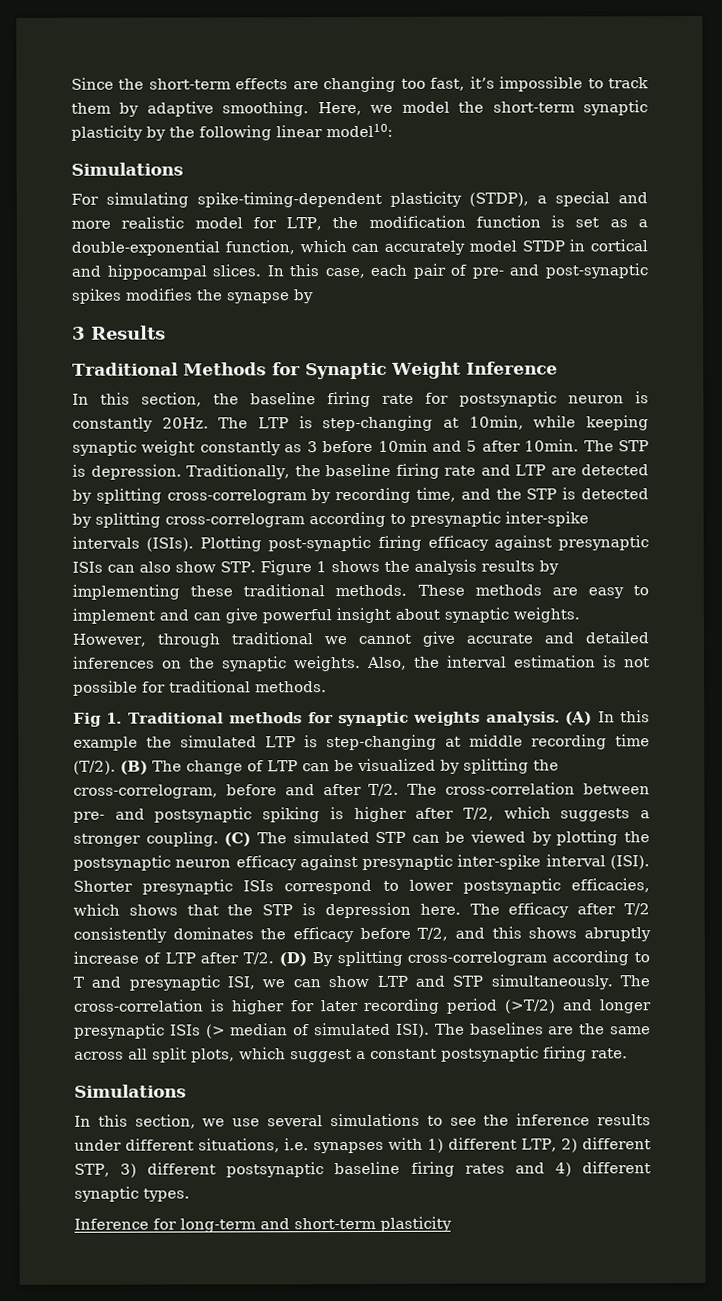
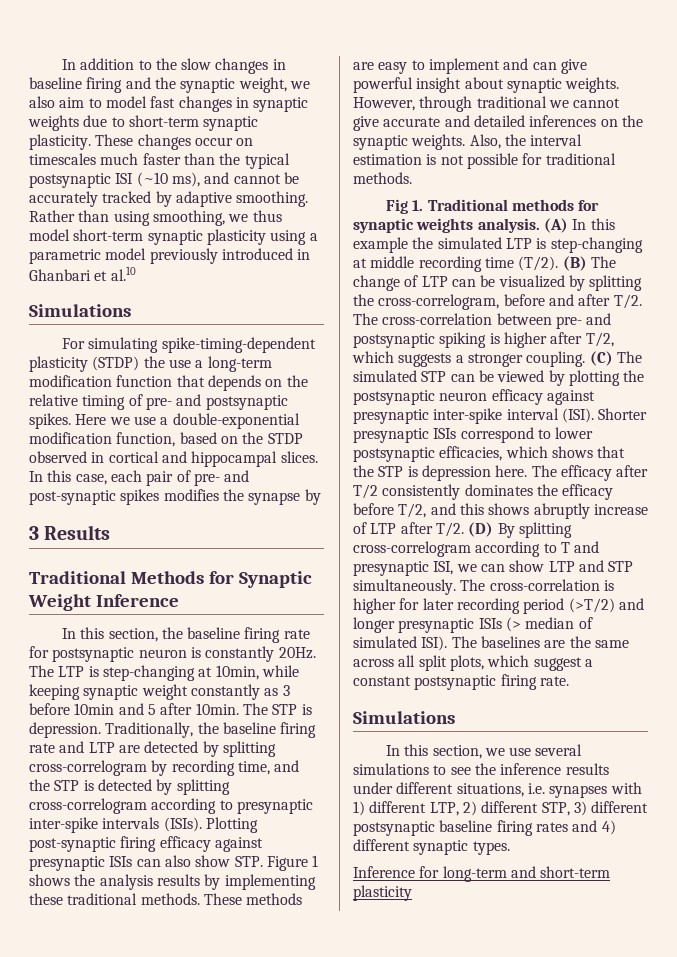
[71,76,649,93] [71,100,649,117] [71,123,393,141] Since the short-term effects are changing too fast, it’s impossible to track them by adaptive smoothing. Here, we model the short-term synaptic plasticity by the following linear model10: -> [61,58,286,74] [29,77,310,93] [29,96,309,112] [28,115,259,131] [29,134,254,150] [29,153,290,169] [29,172,299,188] [29,191,309,207] [29,210,282,226] [29,229,318,245] [29,248,311,264] [29,266,136,281] In addition to the slow changes in baseline firing and the synaptic weight, we also aim to model fast changes in synaptic weights due to short-term synaptic plasticity. These changes occur on timescales much faster than the typical postsynaptic ISI (~10 ms), and cannot be accurately tracked by adaptive smoothing. Rather than using smoothing, we thus model short-term synaptic plasticity using a parametric model previously introduced in Ghanbari et al.10
[469,191,648,207] [71,215,648,231] [71,240,565,256] (STDP), a special and more realistic model for LTP, the modification function is set as a double-exponential function, which can accurately model STDP -> [92,356,272,372] [29,375,308,391] [29,394,288,410] [29,413,300,429] [29,432,303,447] [29,451,87,463] (STDP) the use a long-term modification function that depends on the relative timing of pre- and postsynaptic spikes. Here we use a double-exponential modification function, based on the STDP observed

